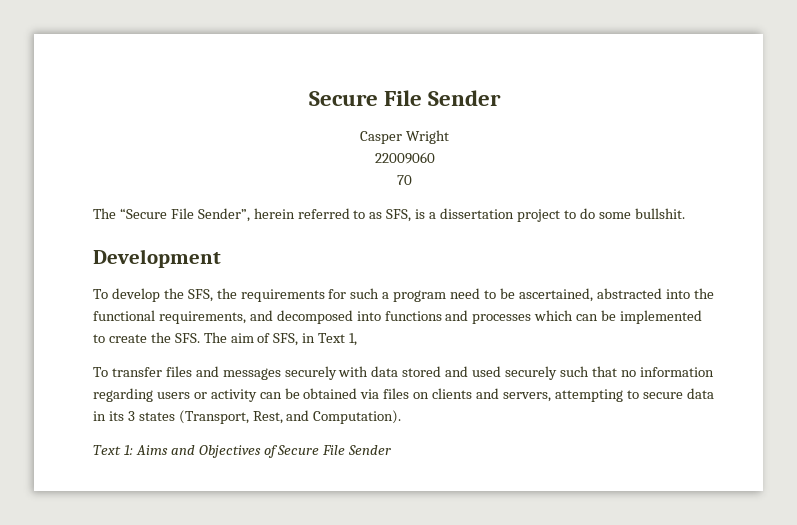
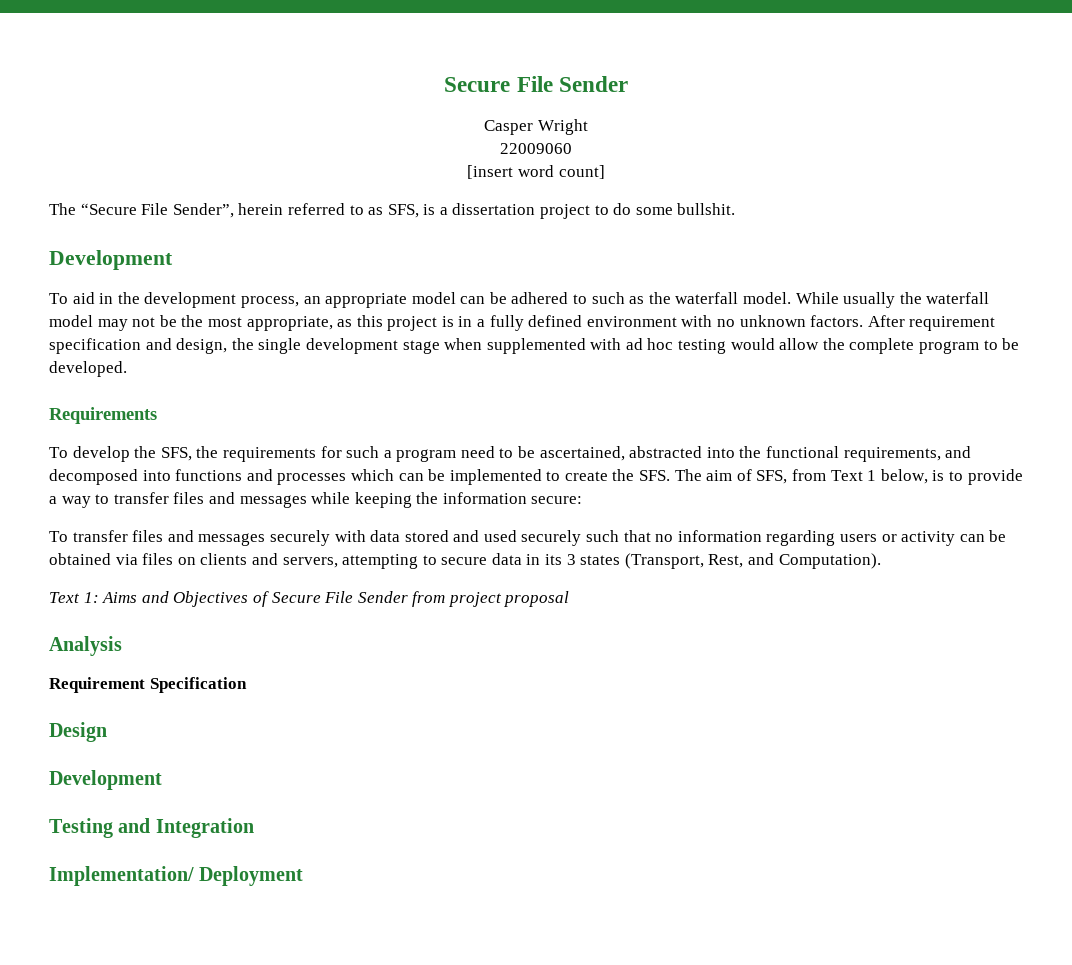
[397,175,412,185] 70 -> [467,165,605,179] [insert word count]
(221, 258) none -> [49,292,990,308] [49,315,996,331] [49,338,1020,354] [49,361,127,377] [49,407,157,424] // To aid in the development process, an appropriate model can be adhered to such as the waterfall model. While usually the waterfall model may not be the most appropriate, as this project is in a fully defined environment with no unknown factors. After requirement specification and design, the single development stage when supplemented with ad hoc testing would allow the complete program to be developed. // Requirements
[302,333,358,346] in Text 1, -> [792,469,1023,485] [49,492,583,508] from Text 1 below, is to provide a way to transfer files and messages while keeping the information secure:
(392, 450) none -> [412,591,570,607] [49,636,122,656] [49,677,247,693] [49,722,107,742] [49,770,162,790] [49,818,254,838] [49,866,304,886] from project proposal // Analysis // Requirement Specification // Design // Development // Testing and Integration // Implementation/ Deployment

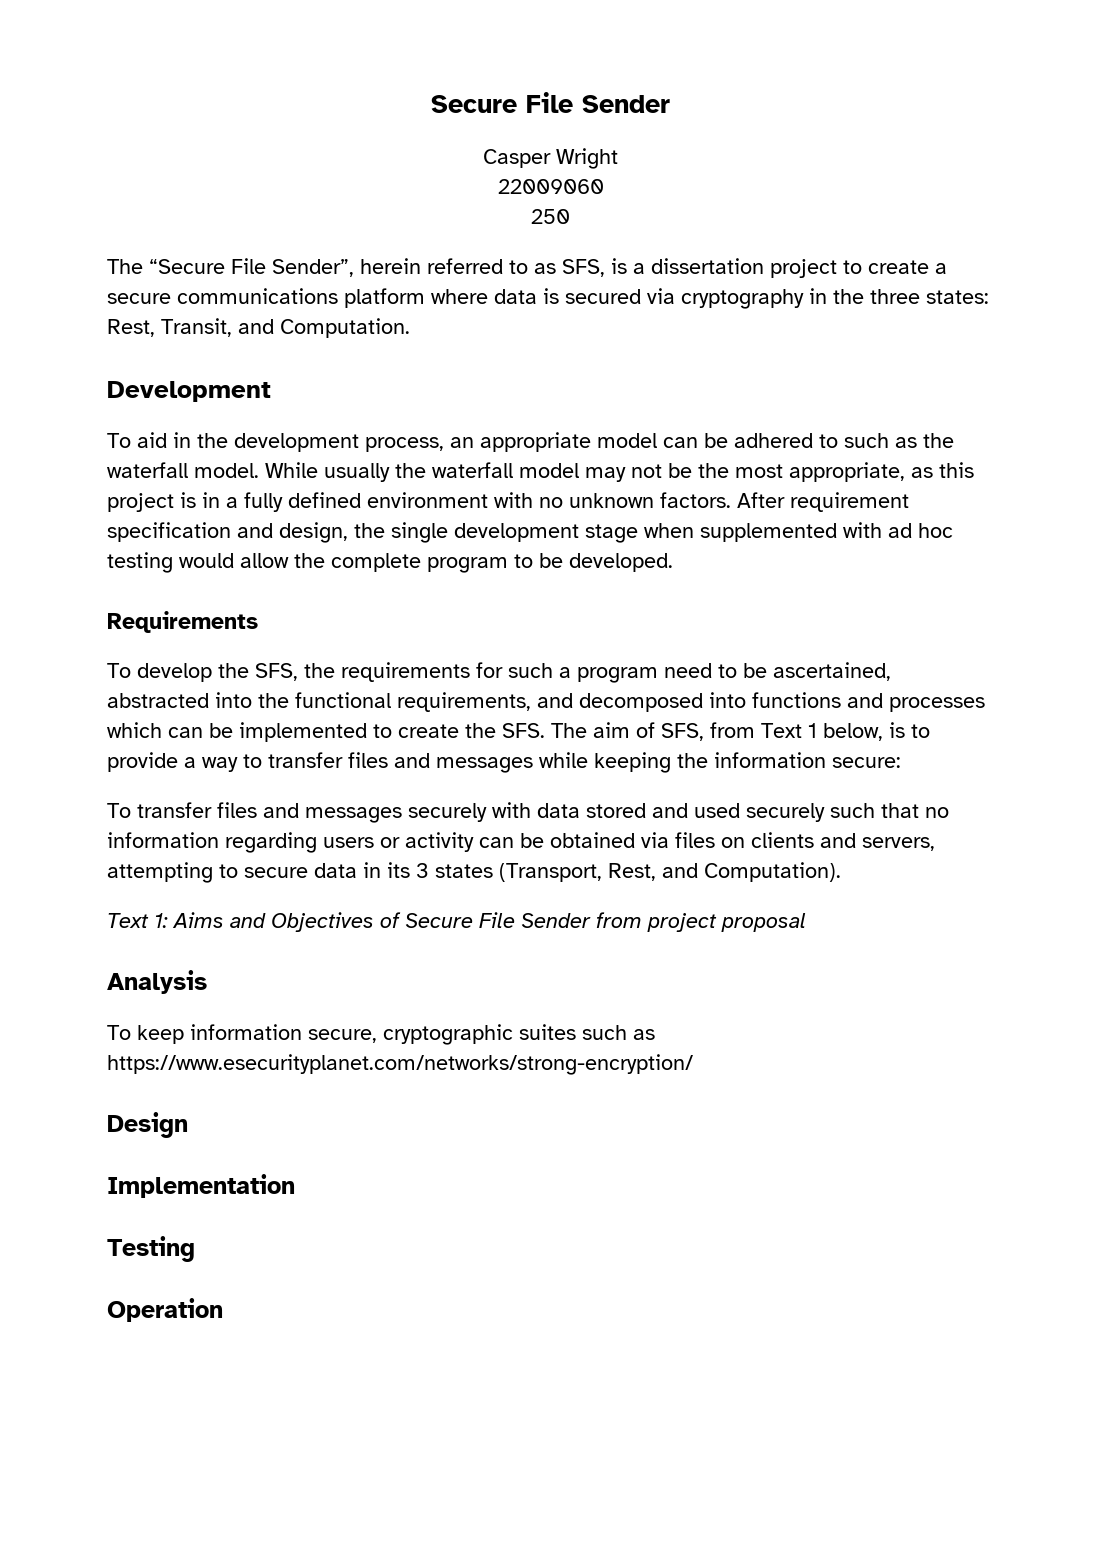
[467,165,605,179] [insert word count] -> [531,209,570,224] 250
[613,203,736,215] do some bullshit. -> [868,260,947,274] [107,288,989,309] [107,318,410,338] create a secure communications platform where data is secured via cryptography in the three states: Rest, Transit, and Computation.
[49,677,247,693] Requirement Specification -> [107,1024,655,1045] [107,1054,693,1075] To keep information secure, cryptographic suites such as https://www.esecurityplanet.com/networks/strong-encryption/
[49,770,162,790] Development -> [107,1174,295,1198] Implementation
[118,818,254,838] [49,866,304,886] and Integration // Implementation/ Deployment -> [107,1298,223,1322] // Operation

